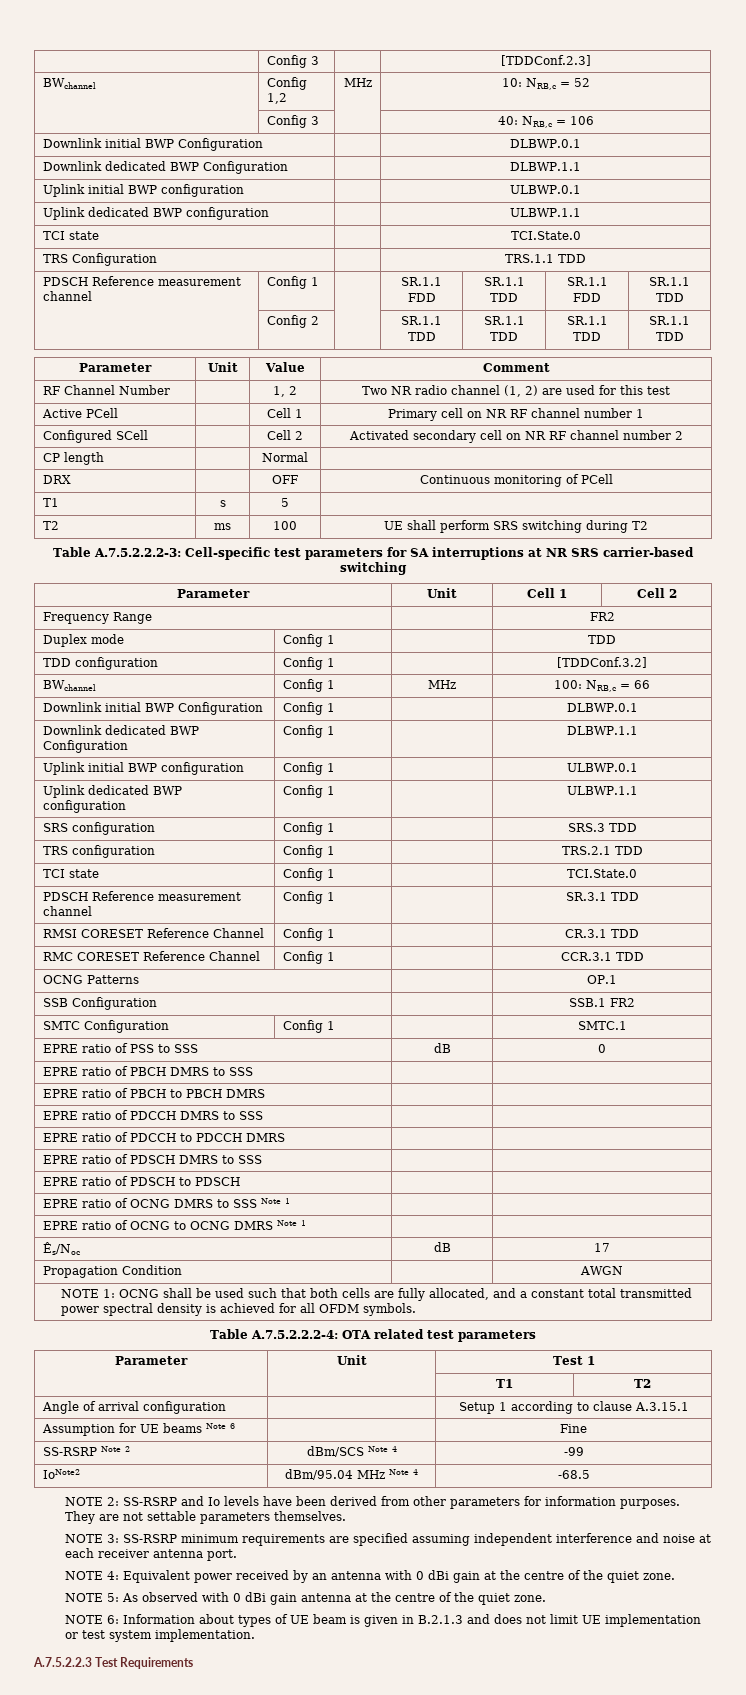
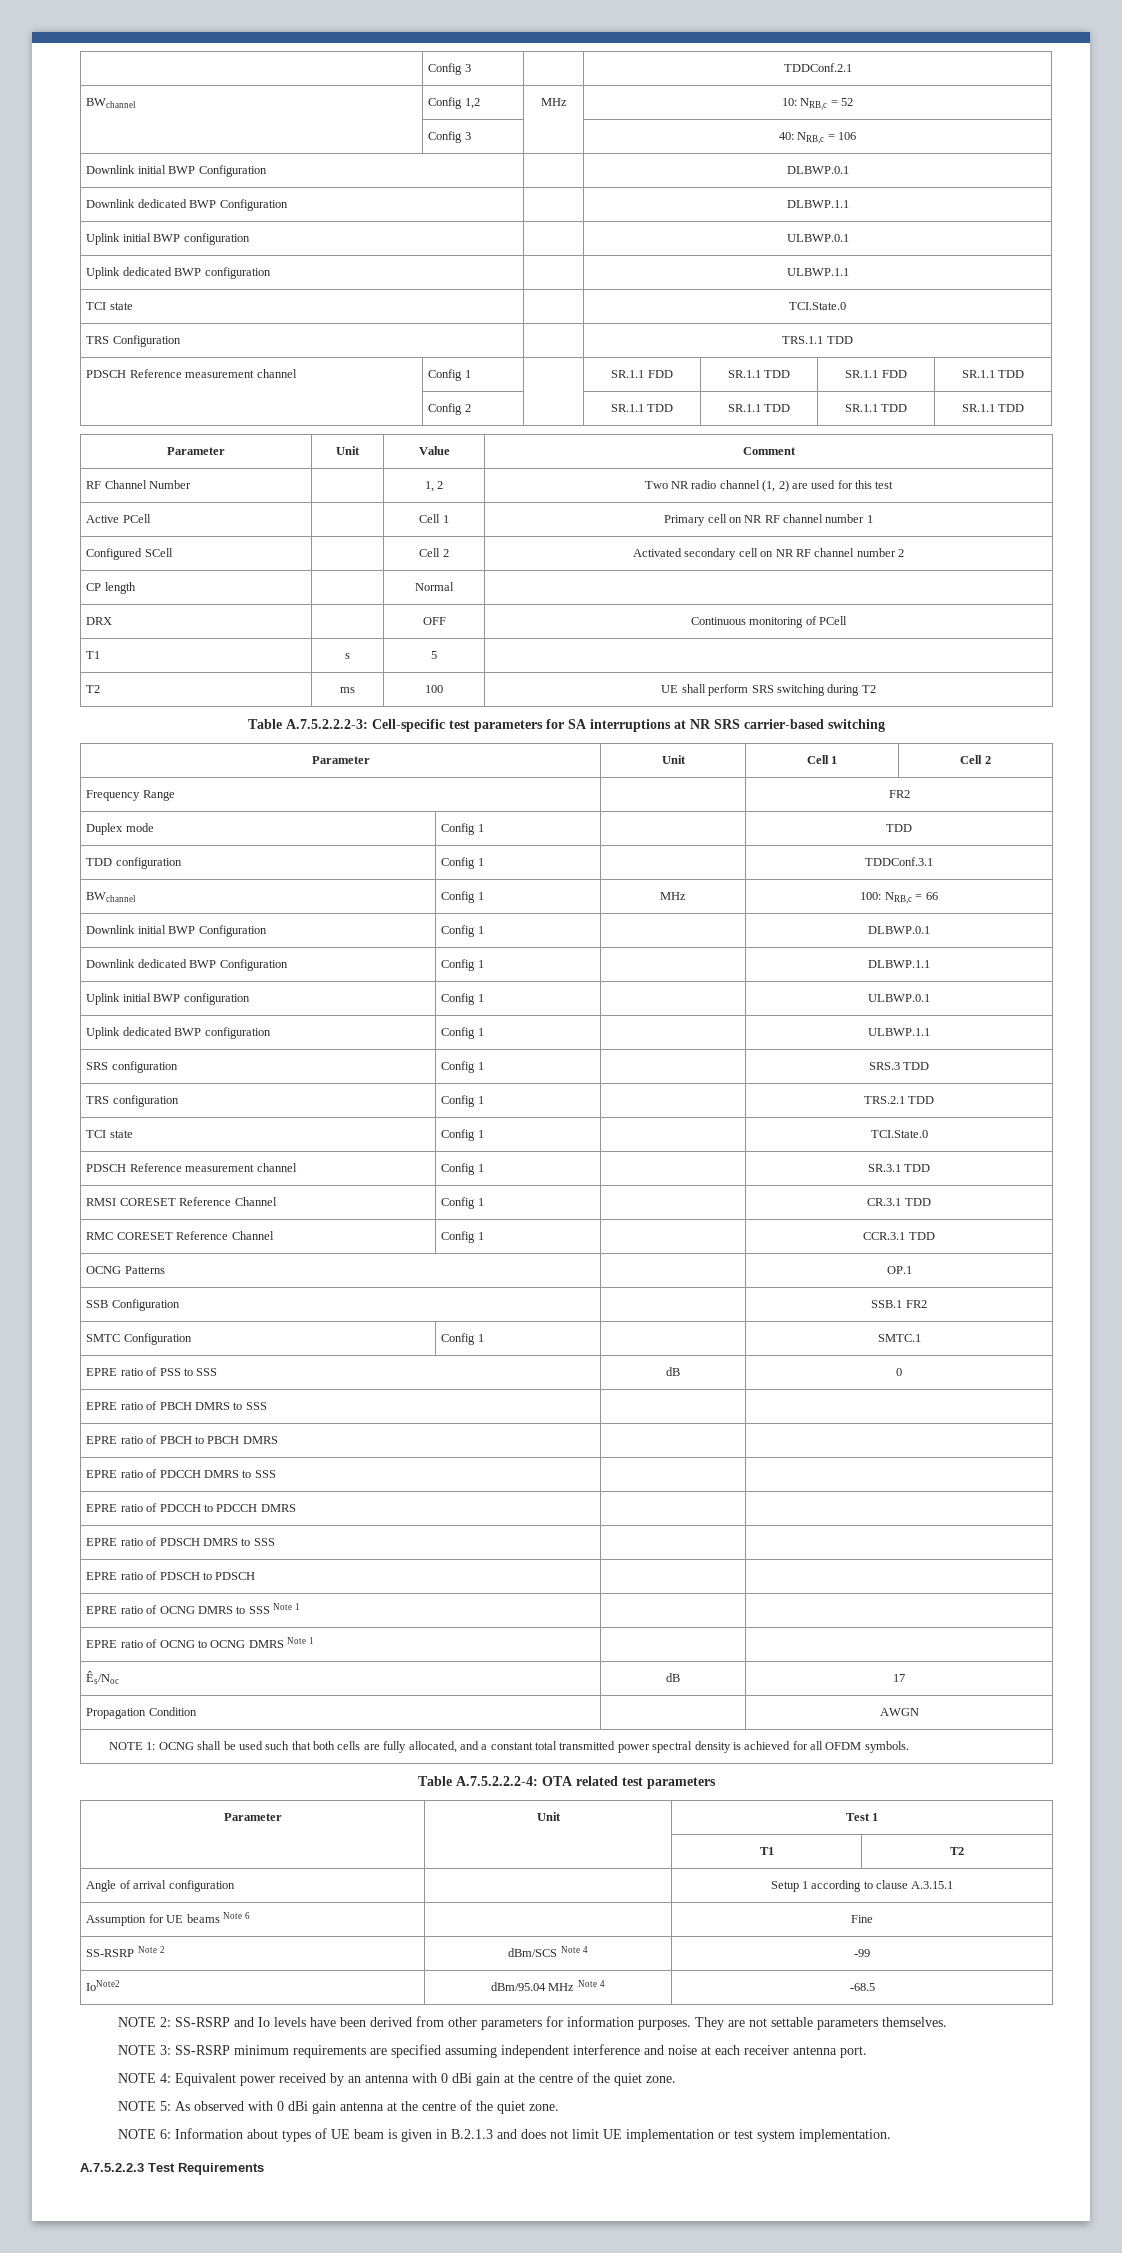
[266,55,319,68] [500,55,591,66] | Config 3 | | [TDDConf.2.3] -> [428,63,471,75] [783,63,852,72] | Config 3 | | TDDConf.2.1
[557,657,647,668] [TDDConf.3.2] -> [865,857,933,866] TDDConf.3.1

